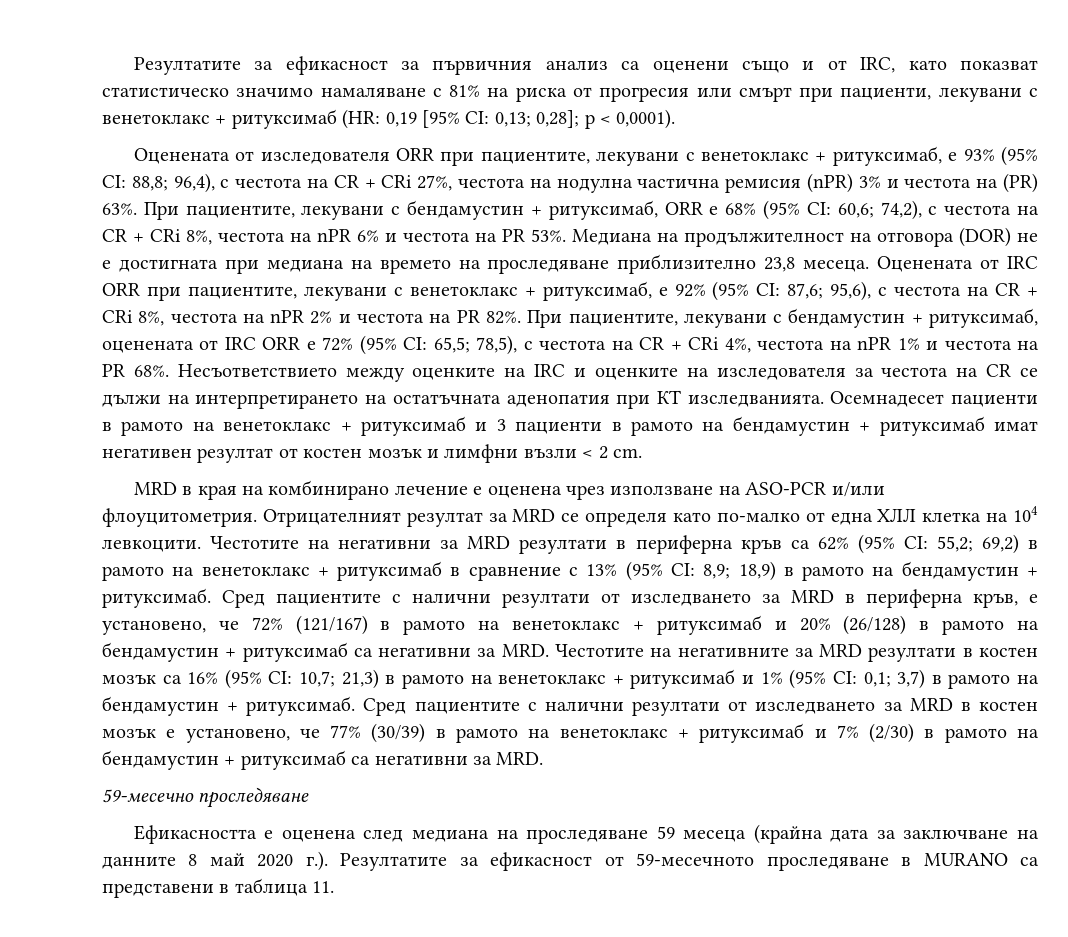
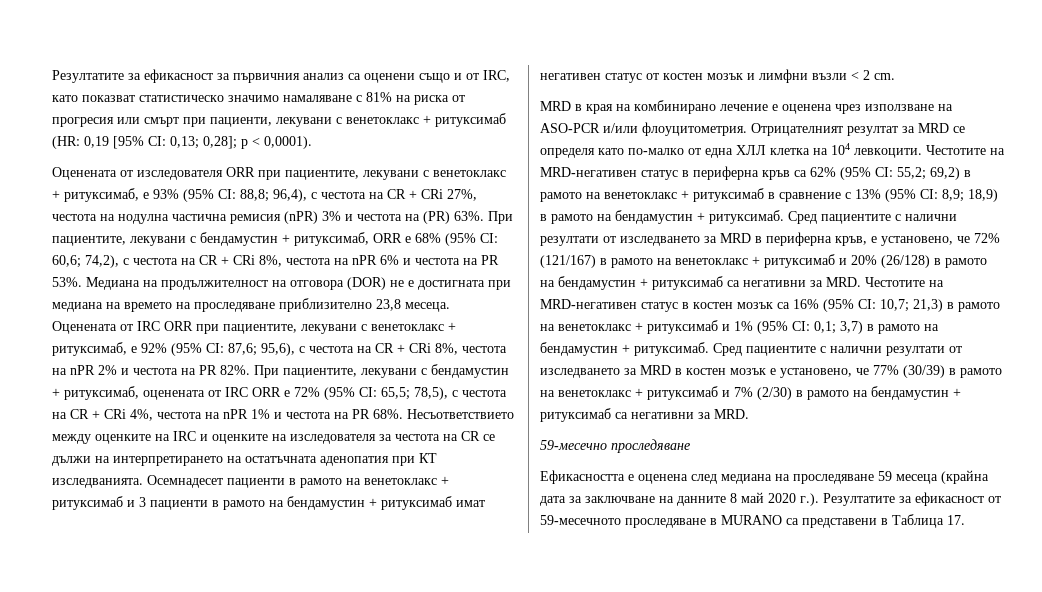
[197,448,274,463] резултат -> [605,73,642,83] статус
[338,536,608,554] негативни за MRD резултати -> [540,167,678,180] MRD-негативен статус
[677,644,957,662] негативните за MRD резултати -> [540,299,678,312] MRD-негативен статус
[234,878,335,896] таблица 11. -> [892,514,965,528] Таблица 17.

